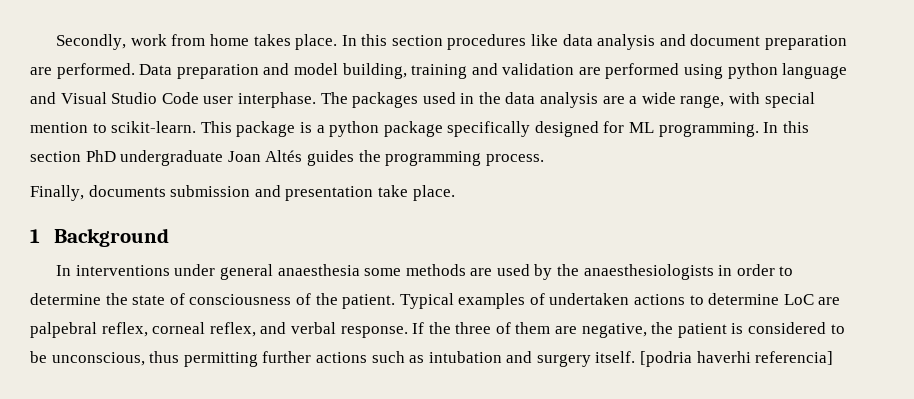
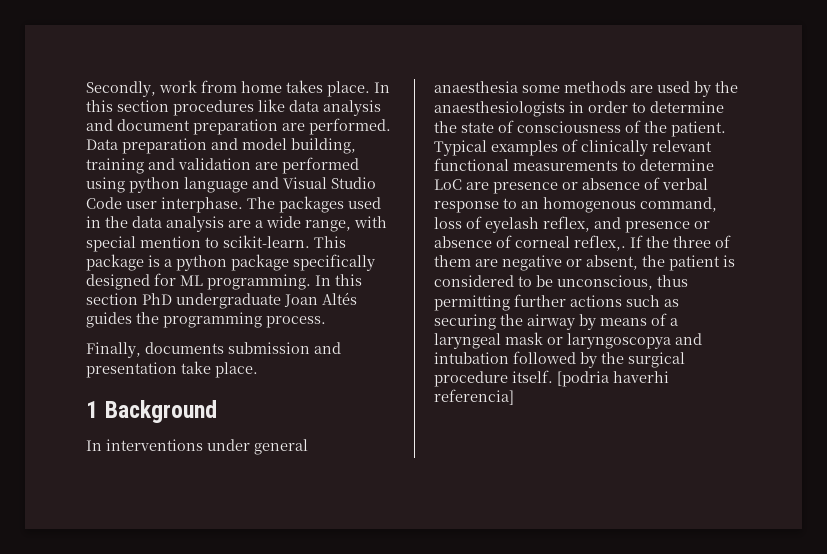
[549,293,841,305] [30,322,408,338] undertaken actions to determine LoC are palpebral reflex, corneal reflex, and verbal response. -> [581,140,712,156] [434,158,714,171] [434,177,708,194] [434,197,717,213] [434,216,710,233] [434,235,626,251] clinically relevant functional measurements to determine LoC are presence or absence of verbal response to an homogenous command, loss of eyelash reflex, and presence or absence of corneal reflex,.
[581,323,647,338] negative, -> [502,255,638,271] negative or absent,
[428,351,591,367] intubation and surgery -> [434,313,678,330] [434,332,702,349] [434,351,685,368] [434,371,508,387] securing the airway by means of a laryngeal mask or laryngoscopya and intubation followed by the surgical procedure

